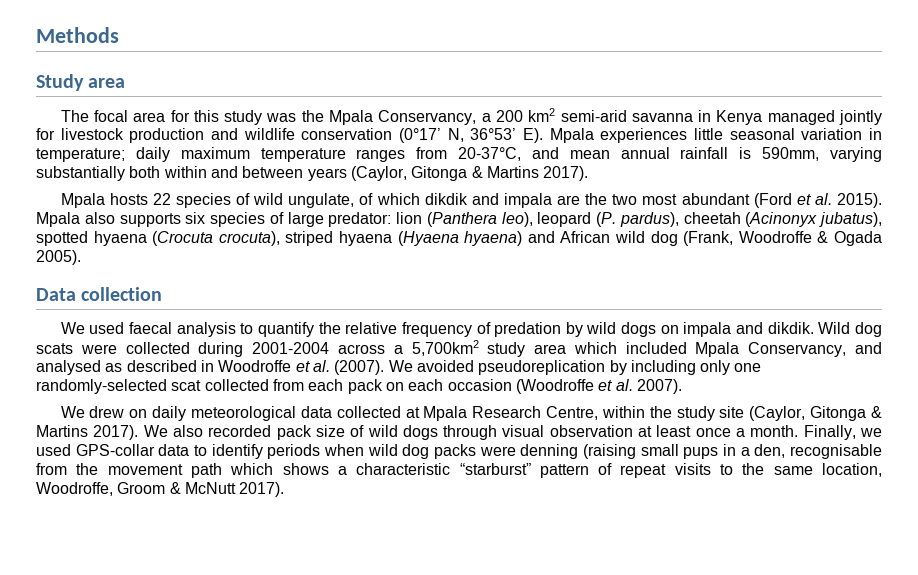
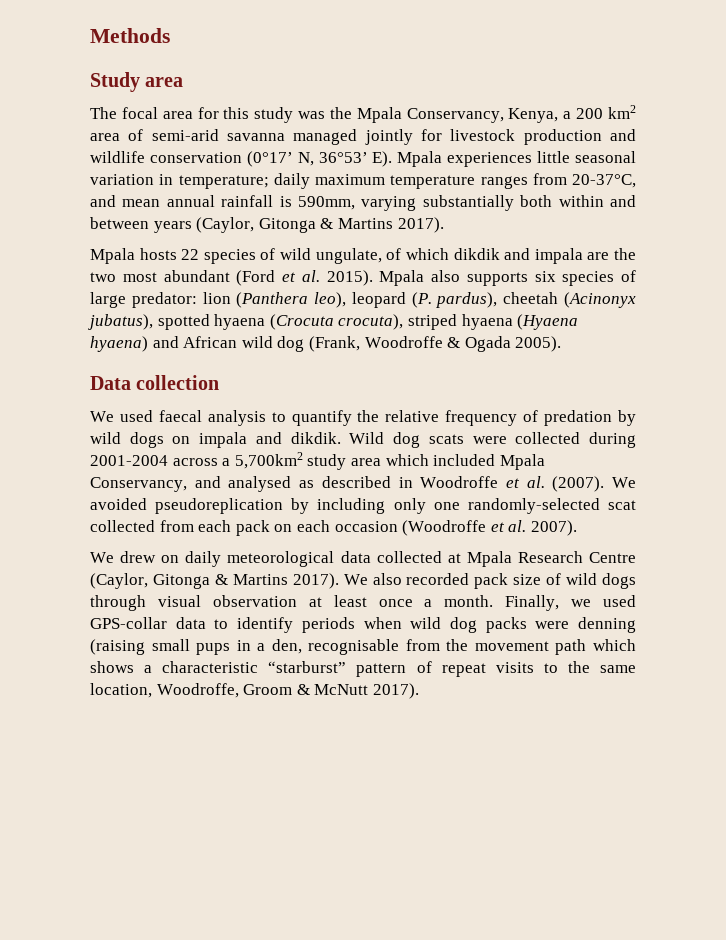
(477, 117) none -> [508,108,559,123] Kenya,
[560,110,763,125] semi-arid savanna in Kenya -> [90,129,285,141] area of semi-arid savanna
[546,406,745,421] Centre, within the study site -> [589,552,637,563] Centre

